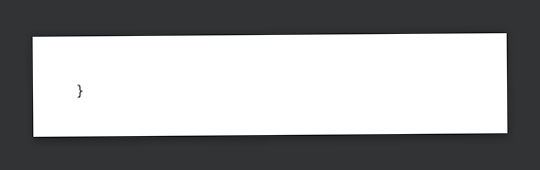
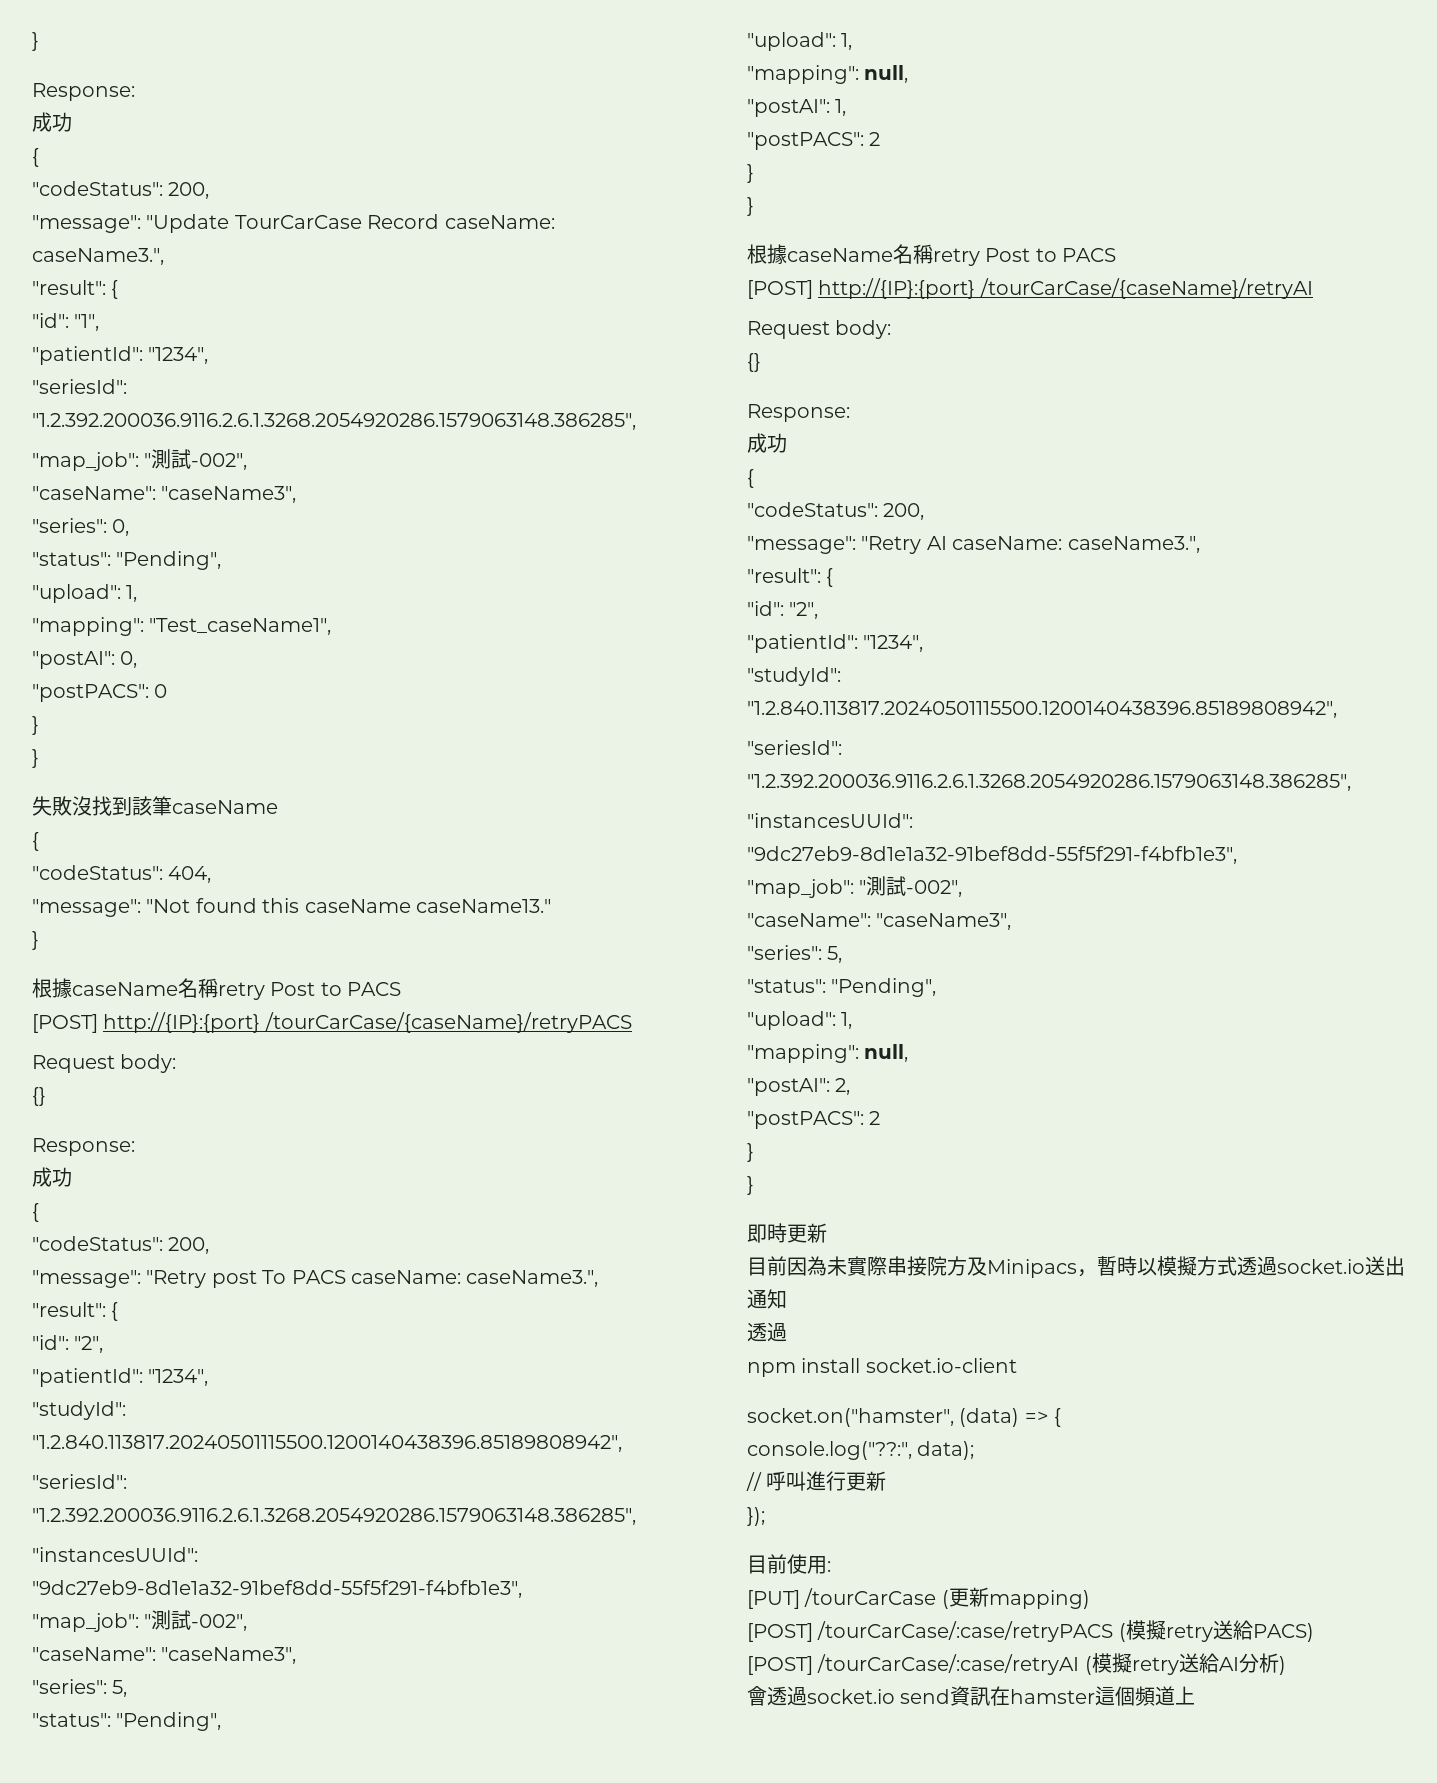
[75,84,85,99] } -> [32,32,39,51] [32,83,135,101] [32,112,72,132] [32,148,39,167] [32,181,210,199] [32,214,555,233] [32,248,164,265] [32,280,119,299] [32,313,100,331] [32,346,209,365] [32,379,127,394] [32,413,636,430] [32,449,248,471] [32,486,297,503] [32,518,130,536] [32,551,222,570] [32,584,138,603] [32,617,332,636] [32,651,138,669] [32,684,168,702] [32,716,39,735] [32,749,39,768] [32,796,278,816] [32,832,39,851] [32,865,212,883] [32,898,551,917] [32,931,39,950] [32,978,402,1000] [32,1012,632,1033] [32,1054,177,1073] [32,1087,46,1106] [32,1138,135,1156] [32,1167,72,1187] [32,1203,39,1222] [32,1236,210,1254] [32,1270,599,1288] [32,1302,119,1321] [32,1335,104,1353] [32,1368,209,1387] [32,1401,126,1420] [32,1435,622,1452] [32,1474,127,1489] [32,1508,636,1525] [32,1547,198,1562] [32,1580,522,1598] [32,1610,248,1632] [32,1647,297,1664] [32,1679,128,1697] [32,1712,222,1731] [747,32,853,51] [747,65,909,84] [747,99,847,117] [747,132,881,150] [747,164,754,183] [747,197,754,216] [747,244,1117,266] [747,278,1313,299] [747,320,892,339] [747,353,761,372] [747,404,850,422] [747,433,787,453] [747,469,754,488] [747,502,925,520] [747,536,1200,554] [747,568,834,587] [747,601,819,619] [747,634,924,653] [747,667,841,686] [747,701,1337,718] [747,740,842,755] [747,774,1351,791] [747,813,913,828] [747,846,1237,864] [747,876,963,898] [747,913,1012,930] [747,945,843,963] [747,978,937,997] [747,1011,853,1030] [747,1044,909,1063] [747,1078,851,1096] [747,1111,881,1129] [747,1143,754,1162] [747,1176,754,1195] [747,1223,827,1243] [747,1256,1405,1278] [747,1289,787,1309] [747,1322,787,1342] [747,1358,1017,1377] [747,1408,1062,1427] [747,1441,975,1460] [746,1471,887,1491] [747,1507,765,1526] [747,1554,831,1574] [747,1587,1090,1609] [747,1620,1314,1642] [747,1653,1286,1675] [747,1686,1196,1706] } // Response: // 成功 // { // "codeStatus": 200, // "message": "Update TourCarCase Record caseName: caseName3.", // "result": { // "id": "1", // "patientId": "1234", // "seriesId": "1.2.392.200036.9116.2.6.1.3268.2054920286.1579063148.386285", // "map_job": "測試-002", // "caseName": "caseName3", // "series": 0, // "status": "Pending", // "upload": 1, // "mapping": "Test_caseName1", // "postAI": 0, // "postPACS": 0 // } // } // 失敗沒找到該筆caseName // { // "codeStatus": 404, // "message": "Not found this caseName caseName13." // } // 根據caseName名稱retry Post to PACS // [POST] http://{IP}:{port} /tourCarCase/{caseName}/retryPACS // Request body: // {} // Response: // 成功 // { // "codeStatus": 200, // "message": "Retry post To PACS caseName: caseName3.", // "result": { // "id": "2", // "patientId": "1234", // "studyId": "1.2.840.113817.20240501115500.1200140438396.85189808942", // "seriesId": "1.2.392.200036.9116.2.6.1.3268.2054920286.1579063148.386285", // "instancesUUId": "9dc27eb9-8d1e1a32-91bef8dd-55f5f291-f4bfb1e3", // "map_job": "測試-002", // "caseName": "caseName3", // "series": 5, // "status": "Pending", // "upload": 1, // "mapping": null, // "postAI": 1, // "postPACS": 2 // } // } // 根據caseName名稱retry Post to PACS // [POST] http://{IP}:{port} /tourCarCase/{caseName}/retryAI // Request body: // {} // Response: // 成功 // { // "codeStatus": 200, // "message": "Retry AI caseName: caseName3.", // "result": { // "id": "2", // "patientId": "1234", // "studyId": "1.2.840.113817.20240501115500.1200140438396.85189808942", // "seriesId": "1.2.392.200036.9116.2.6.1.3268.2054920286.1579063148.386285", // "instancesUUId": "9dc27eb9-8d1e1a32-91bef8dd-55f5f291-f4bfb1e3", // "map_job": "測試-002", // "caseName": "caseName3", // "series": 5, // "status": "Pending", // "upload": 1, // "mapping": null, // "postAI": 2, // "postPACS": 2 // } // } // 即時更新 // 目前因為未實際串接院方及Minipacs，暫時以模擬方式透過socket.io送出通知 // 透過 // npm install socket.io-client // socket.on("hamster", (data) => { // console.log("??:", data); // // 呼叫進行更新 // }); // 目前使用: // [PUT] /tourCarCase (更新mapping) // [POST] /tourCarCase/:case/retryPACS (模擬retry送給PACS) // [POST] /tourCarCase/:case/retryAI (模擬retry送給AI分析) // 會透過socket.io send資訊在hamster這個頻道上

